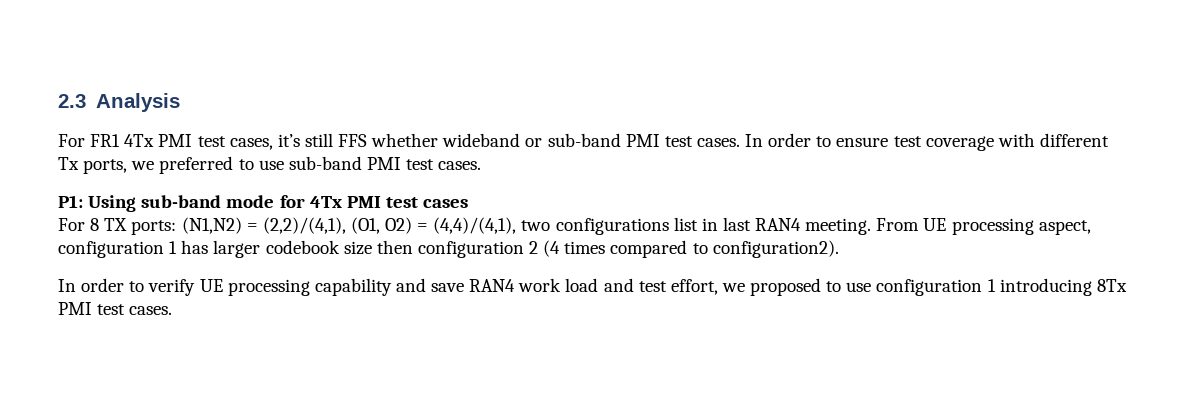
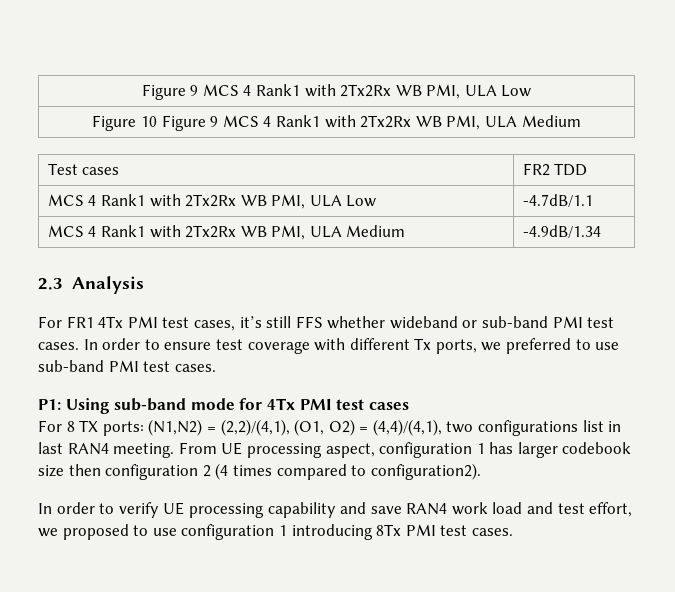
(58, 101) none -> [141,84,532,100] [92,115,581,131] [47,163,120,175] [522,163,588,176] [47,194,377,209] [522,194,593,207] [47,225,406,240] [522,225,601,238] Figure 9 MCS 4 Rank1 with 2Tx2Rx WB PMI, ULA Low // Figure 10 Figure 9 MCS 4 Rank1 with 2Tx2Rx WB PMI, ULA Medium // Test cases | FR2 TDD // MCS 4 Rank1 with 2Tx2Rx WB PMI, ULA Low | -4.7dB/1.1 // MCS 4 Rank1 with 2Tx2Rx WB PMI, ULA Medium | -4.9dB/1.34 //

